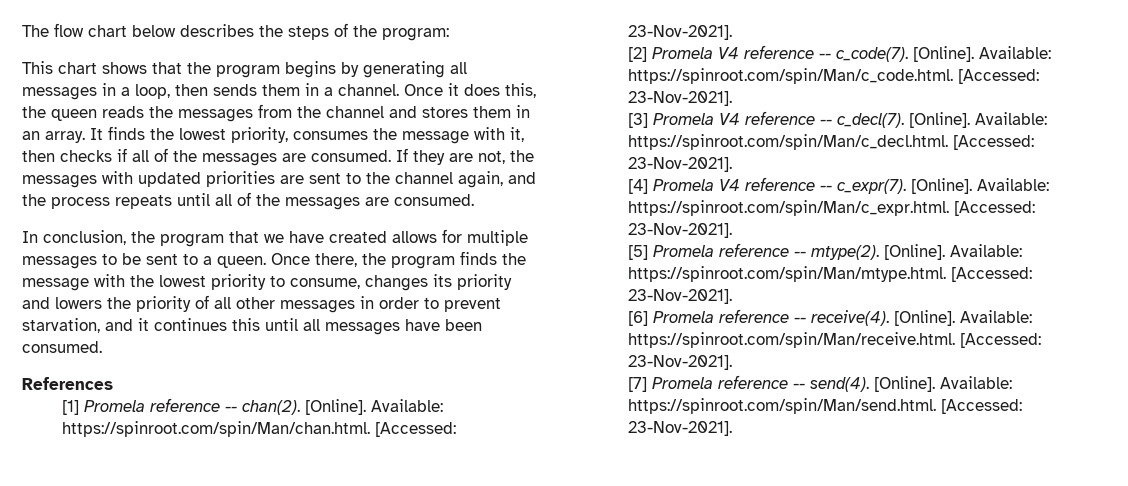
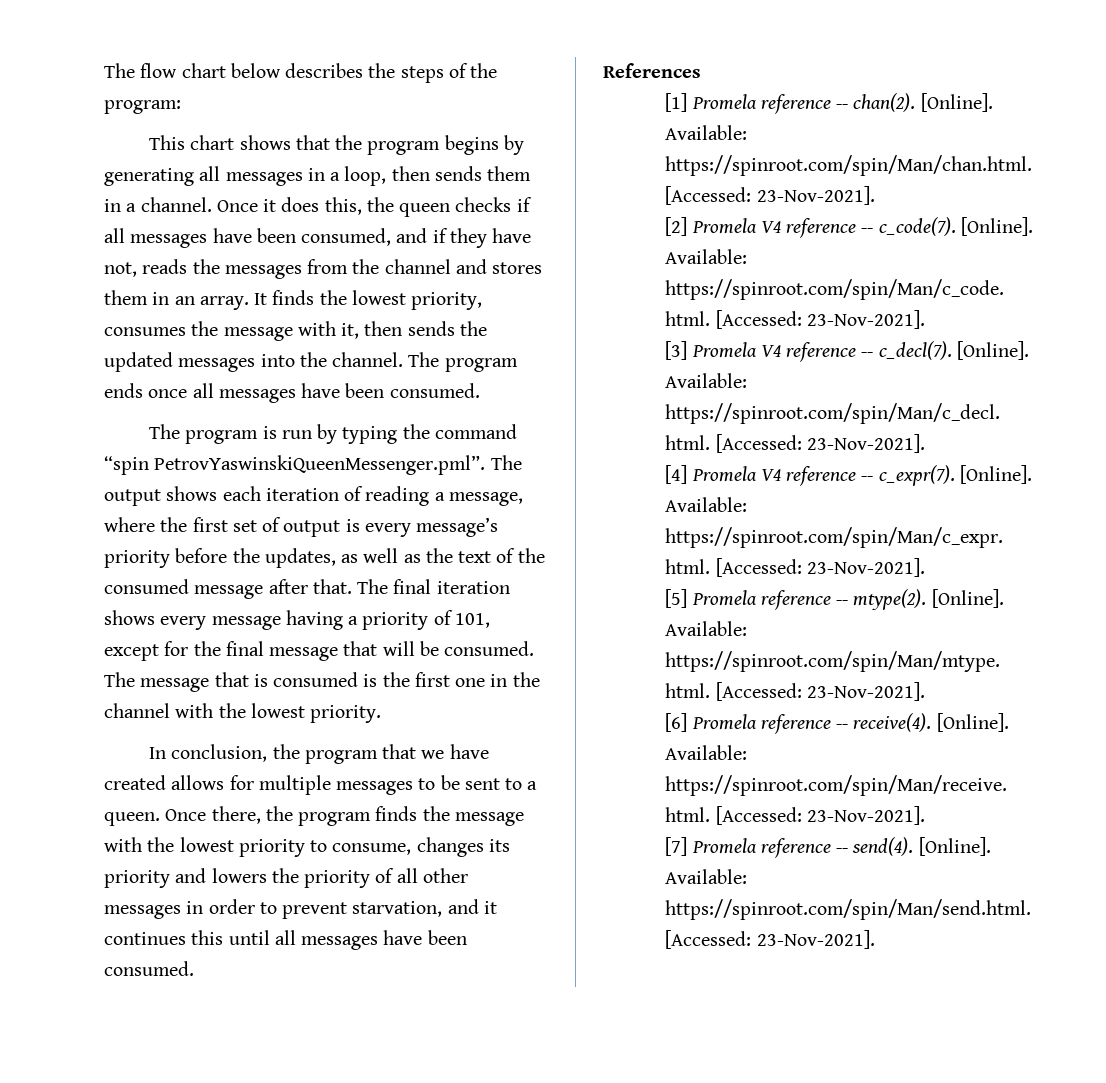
(97, 115) none -> [455,197,532,212] [104,228,532,248] [104,262,137,277] checks if all messages have been consumed, and if they have not,
[60,148,534,166] [22,171,536,188] [22,192,474,210] checks if all of the messages are consumed. If they are not, the messages with updated priorities are sent to the channel again, and the process repeats until all of the messages are consumed. -> [407,321,487,336] [104,352,518,372] [104,383,480,403] [149,424,517,444] [104,455,522,475] [104,486,523,506] [104,517,499,537] [104,548,545,568] [104,579,510,599] [104,610,490,630] [104,641,535,661] [104,672,540,692] [104,703,382,723] sends the updated messages into the channel. The program ends once all messages have been consumed. // The program is run by typing the command “spin PetrovYaswinskiQueenMessenger.pml”. The output shows each iteration of reading a message, where the first set of output is every message’s priority before the updates, as well as the text of the consumed message after that. The final iteration shows every message having a priority of 101, except for the final message that will be consumed. The message that is consumed is the first one in the channel with the lowest priority.

